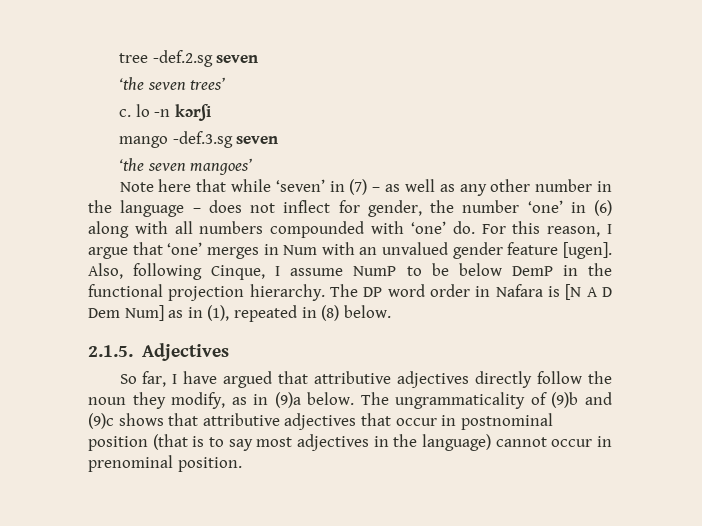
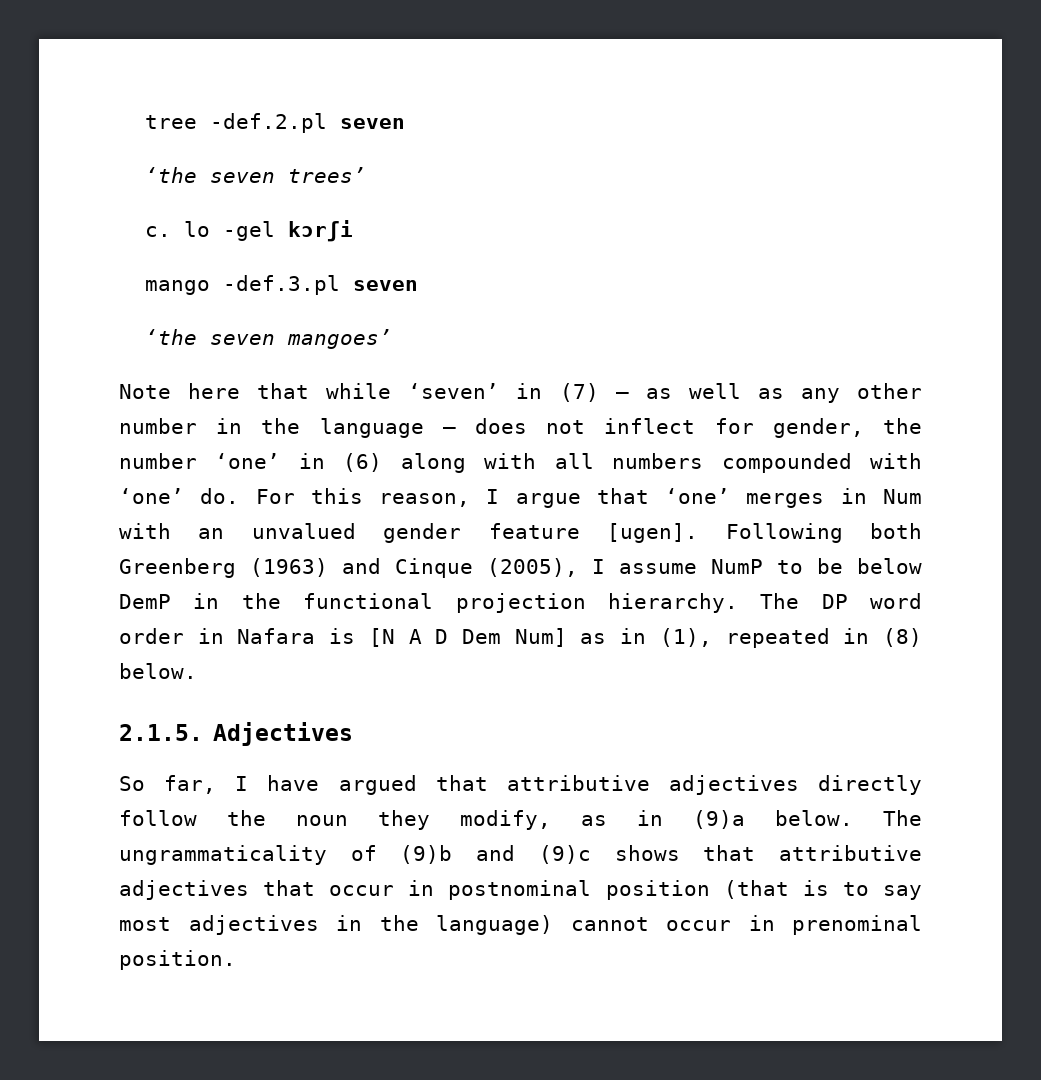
[152,50,213,67] -def.2.sg -> [210,113,328,133] -def.2.pl
[154,109,171,117] -n -> [223,221,276,241] -gel
[172,131,233,148] -def.3.sg -> [223,275,341,295] -def.3.pl
[88,263,266,280] Also, following Cinque, -> [725,523,922,543] [119,558,578,578] Following both Greenberg (1963) and Cinque (2005),

